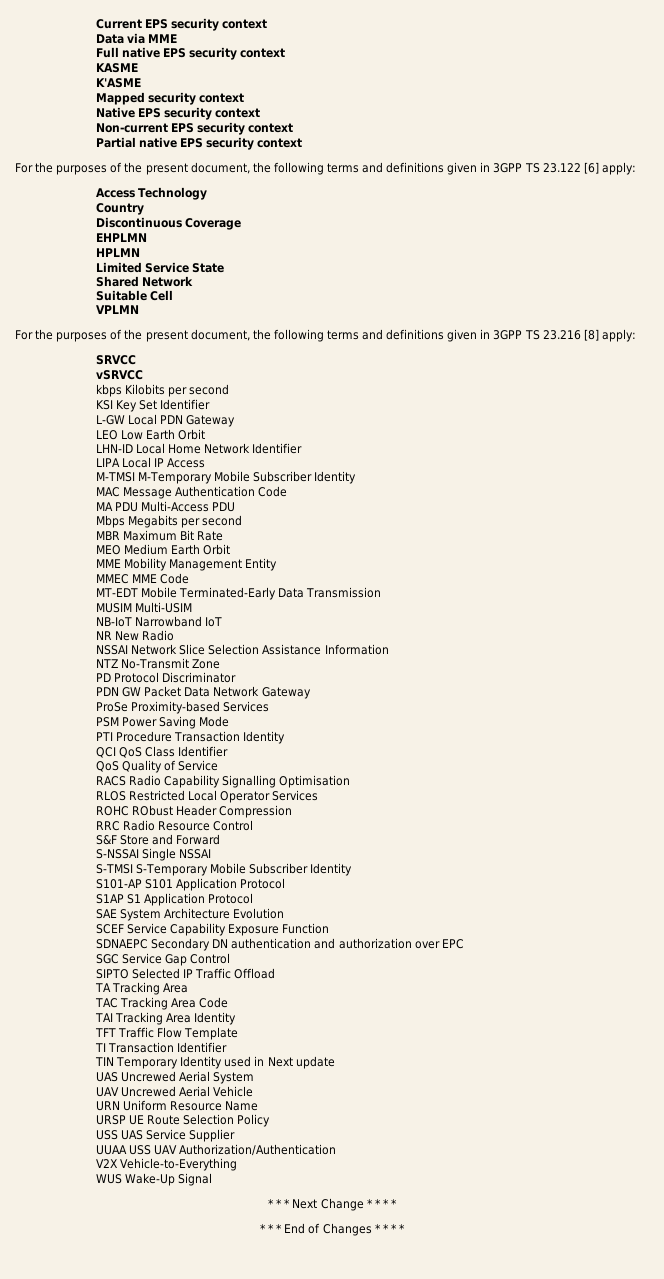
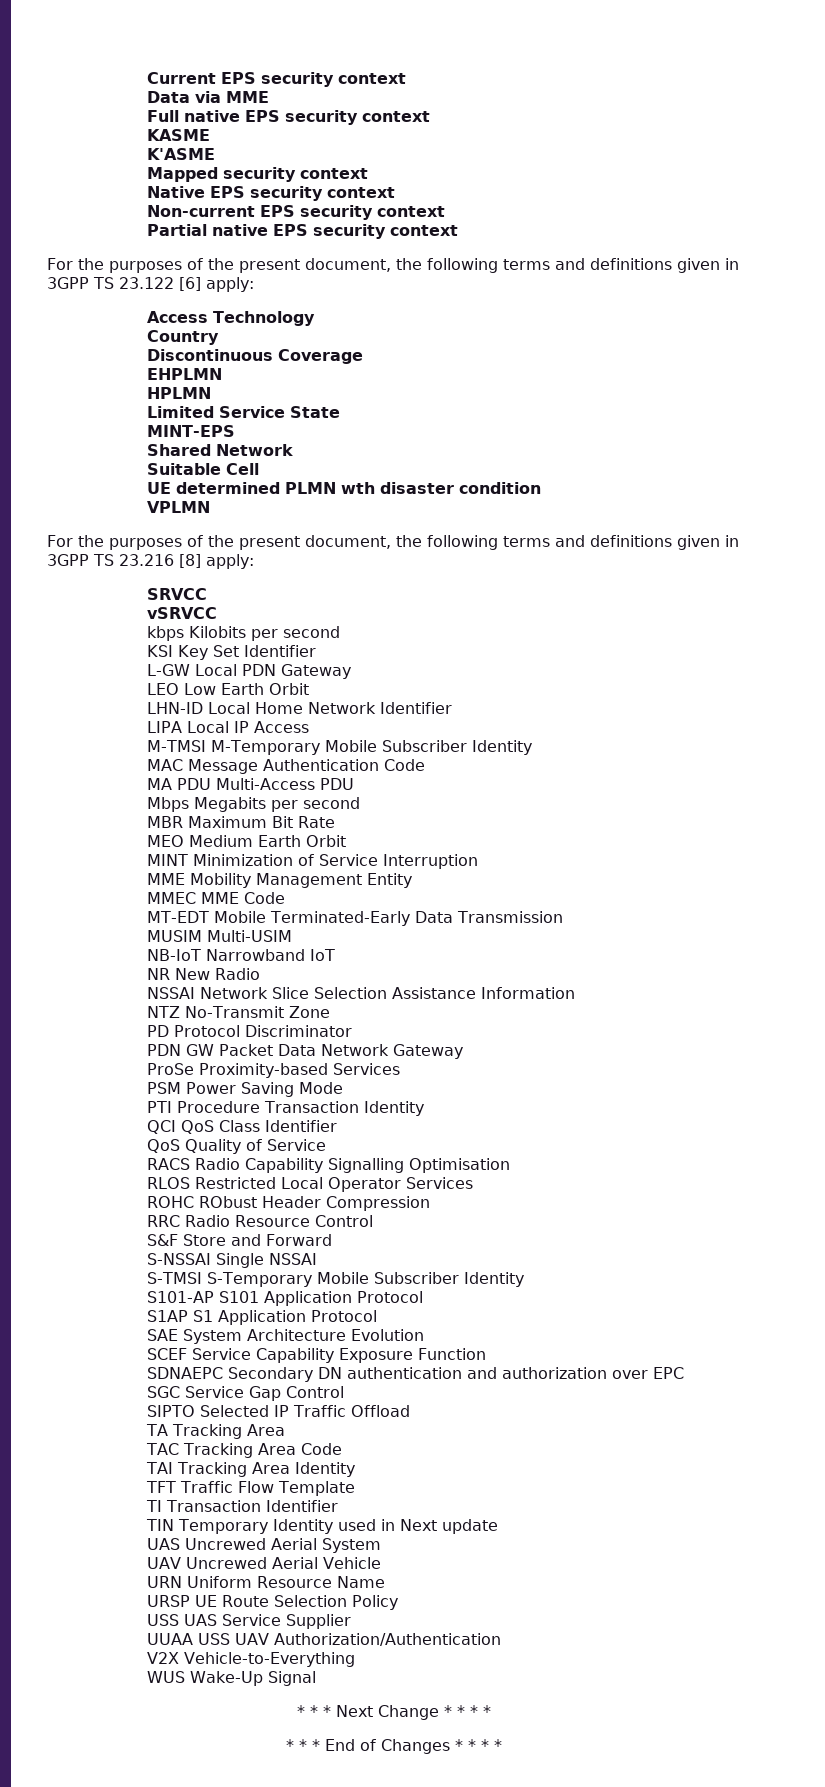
(225, 268) none -> [146,425,235,437] // MINT-EPS
(174, 295) none -> [146,482,541,494] // UE determined PLMN wth disaster condition
(231, 549) none -> [146,854,478,869] // MINT Minimization of Service Interruption

